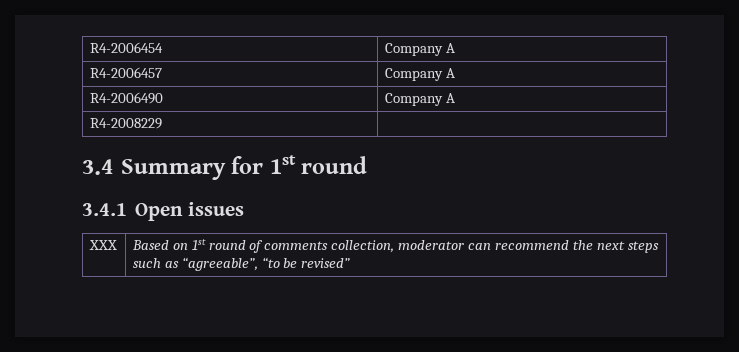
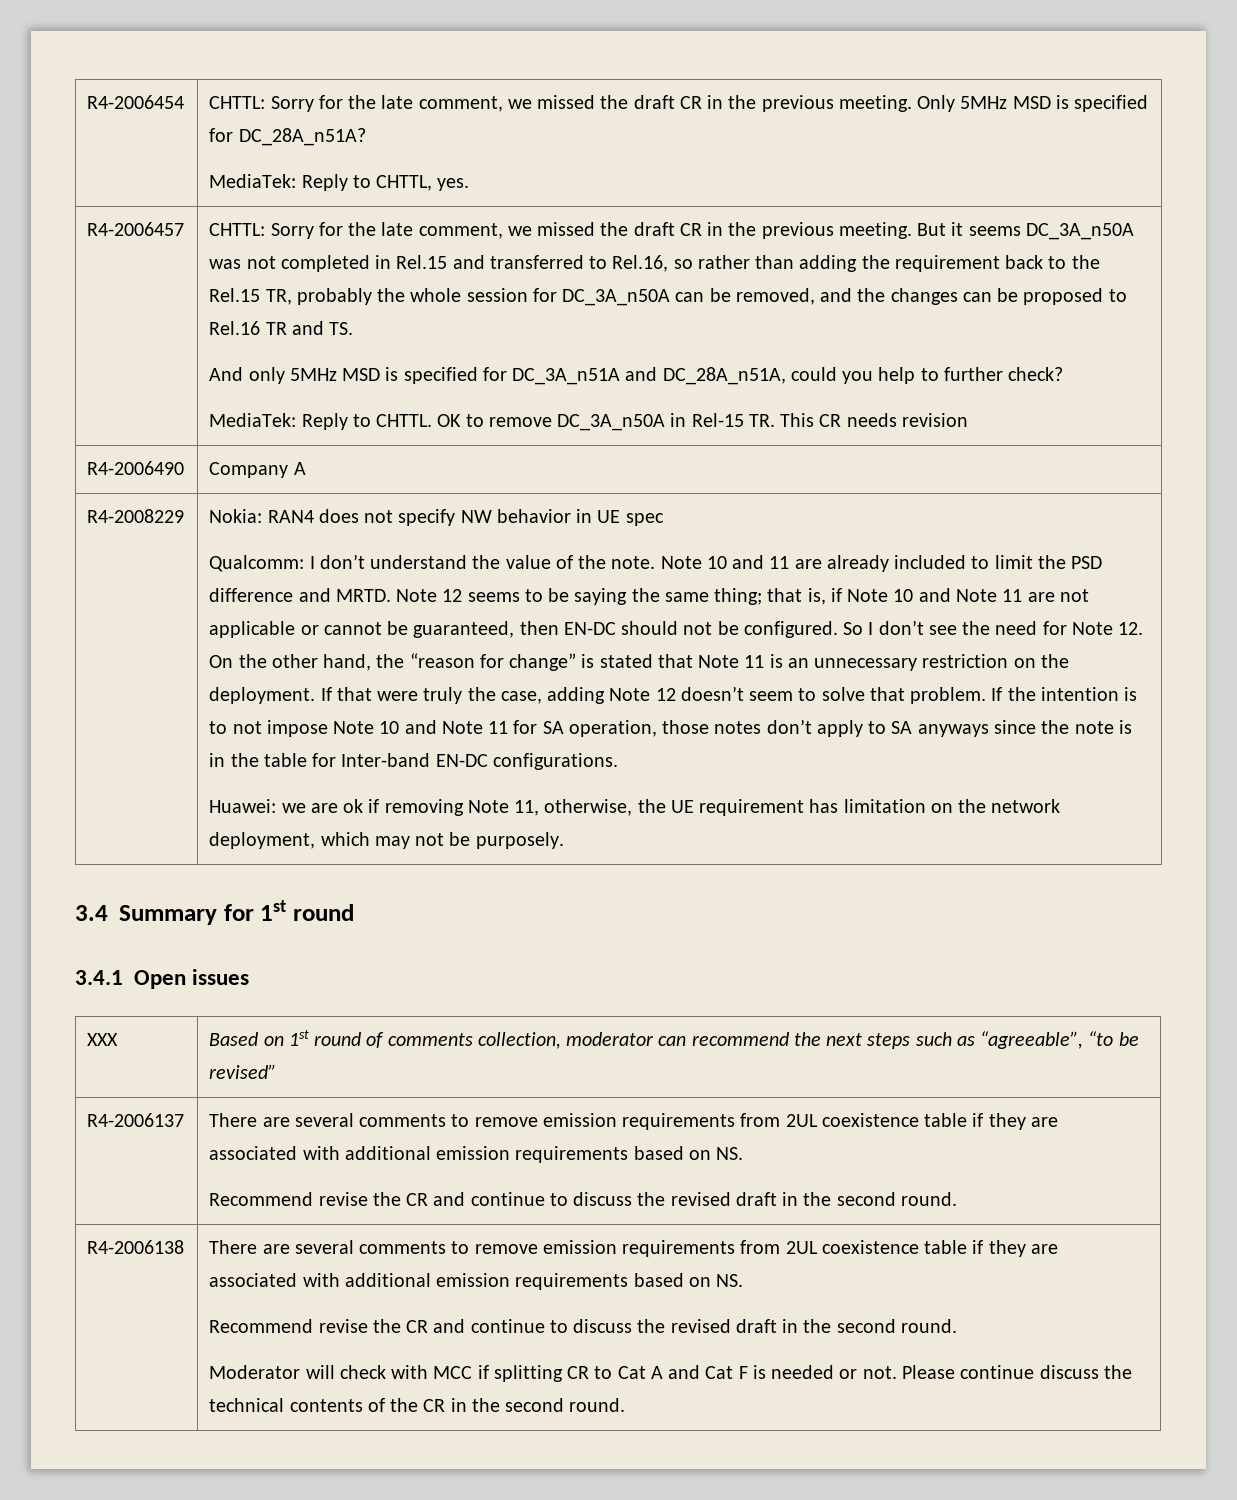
[384,43,455,56] [89,67,162,78] [384,68,455,81] [89,92,163,104] [384,93,455,106] [89,118,162,129] Company A // R4-2006457 | Company A // R4-2006490 | Company A // R4-2008229 | -> [209,95,1149,112] [209,128,366,146] [209,174,470,191] [87,222,185,236] [209,222,1135,240] [209,255,1100,272] [209,288,1127,306] [209,321,354,335] [209,367,1064,385] [209,413,968,431] [87,461,185,475] [209,462,306,478] [87,509,185,523] [209,509,664,526] [209,554,1103,572] [209,588,1089,605] [209,620,1144,638] [209,653,1070,671] [209,686,1138,704] [209,719,1132,737] [209,753,618,770] [209,799,1061,816] [209,832,564,849] CHTTL: Sorry for the late comment, we missed the draft CR in the previous meeting. Only 5MHz MSD is specified for DC_28A_n51A? // MediaTek: Reply to CHTTL, yes. // R4-2006457 | CHTTL: Sorry for the late comment, we missed the draft CR in the previous meeting. But it seems DC_3A_n50A was not completed in Rel.15 and transferred to Rel.16, so rather than adding the requirement back to the Rel.15 TR, probably the whole session for DC_3A_n50A can be removed, and the changes can be proposed to Rel.16 TR and TS. // And only 5MHz MSD is specified for DC_3A_n51A and DC_28A_n51A, could you help to further check? // MediaTek: Reply to CHTTL. OK to remove DC_3A_n50A in Rel-15 TR. This CR needs revision // R4-2006490 | Company A // R4-2008229 | Nokia: RAN4 does not specify NW behavior in UE spec // Qualcomm: I don’t understand the value of the note. Note 10 and 11 are already included to limit the PSD difference and MRTD. Note 12 seems to be saying the same thing; that is, if Note 10 and Note 11 are not applicable or cannot be guaranteed, then EN-DC should not be configured. So I don’t see the need for Note 12. On the other hand, the “reason for change” is stated that Note 11 is an unnecessary restriction on the deployment. If that were truly the case, adding Note 12 doesn’t seem to solve that problem. If the intention is to not impose Note 10 and Note 11 for SA operation, those notes don’t apply to SA anyways since the note is in the table for Inter-band EN-DC configurations. // Huawei: we are ok if removing Note 11, otherwise, the UE requirement has limitation on the network deployment, which may not be purposely.
(351, 263) none -> [87,1113,185,1127] [209,1113,1058,1130] [209,1146,744,1163] [209,1192,957,1206] [87,1240,185,1254] [209,1240,1058,1257] [209,1273,744,1290] [209,1319,957,1333] [209,1365,1132,1382] [209,1398,626,1412] // R4-2006137 | There are several comments to remove emission requirements from 2UL coexistence table if they are associated with additional emission requirements based on NS. // Recommend revise the CR and continue to discuss the revised draft in the second round. // R4-2006138 | There are several comments to remove emission requirements from 2UL coexistence table if they are associated with additional emission requirements based on NS. // Recommend revise the CR and continue to discuss the revised draft in the second round. // Moderator will check with MCC if splitting CR to Cat A and Cat F is needed or not. Please continue discuss the technical contents of the CR in the second round.

